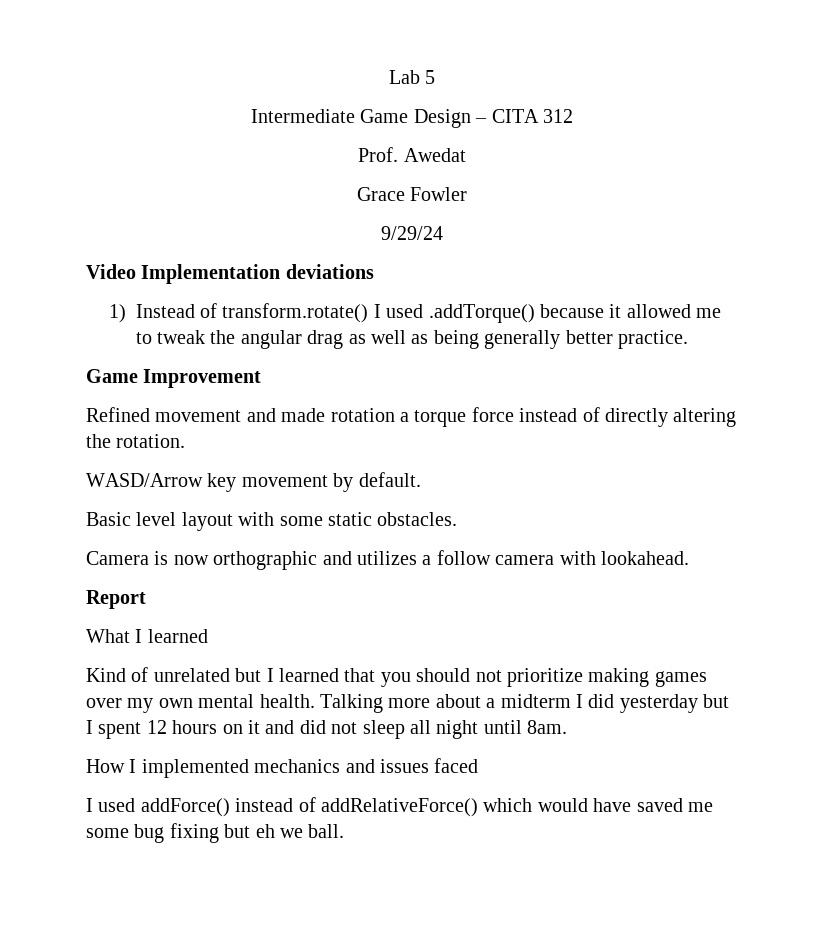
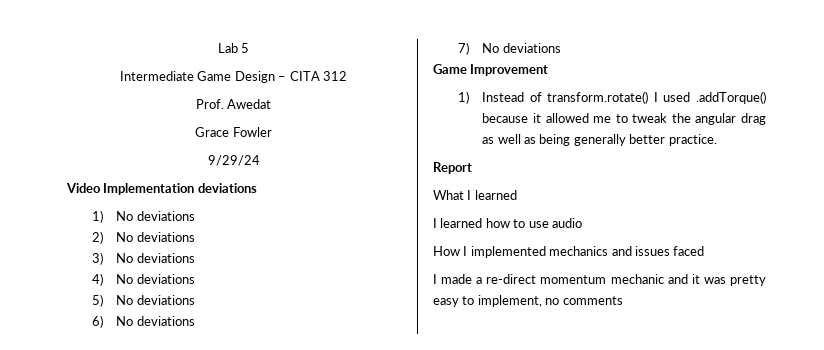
(374, 271) none -> [91,210,195,223] [91,231,195,244] [91,252,195,265] [91,273,195,286] [91,294,195,307] [91,315,195,328] [457,42,561,55] [433,64,549,76] // 1) No deviations // 2) No deviations // 3) No deviations // 4) No deviations // 5) No deviations // 6) No deviations // 7) No deviations // Game Improvement
[86,369,262,388] [86,407,737,427] [86,434,186,448] [86,472,421,492] [86,512,458,531] [86,550,689,570] [86,590,146,609] [86,629,208,643] [86,667,707,687] [86,694,730,713] [86,720,568,739] Game Improvement // Refined movement and made rotation a torque force instead of directly altering the rotation. // WASD/Arrow key movement by default. // Basic level layout with some static obstacles. // Camera is now orthographic and utilizes a follow camera with lookahead. // Report // What I learned // Kind of unrelated but I learned that you should not prioritize making games over my own mental health. Talking more about a midterm I did yesterday but I spent 12 hours on it and did not sleep all night until 8am. -> [433,162,472,174] [433,190,517,200] [433,218,582,228] Report // What I learned // I learned how to use audio
[98,797,713,817] [86,823,345,843] used addForce() instead of addRelativeForce() which would have saved me some bug fixing but eh we ball. -> [441,274,766,286] [433,295,623,307] made a re-direct momentum mechanic and it was pretty easy to implement, no comments

